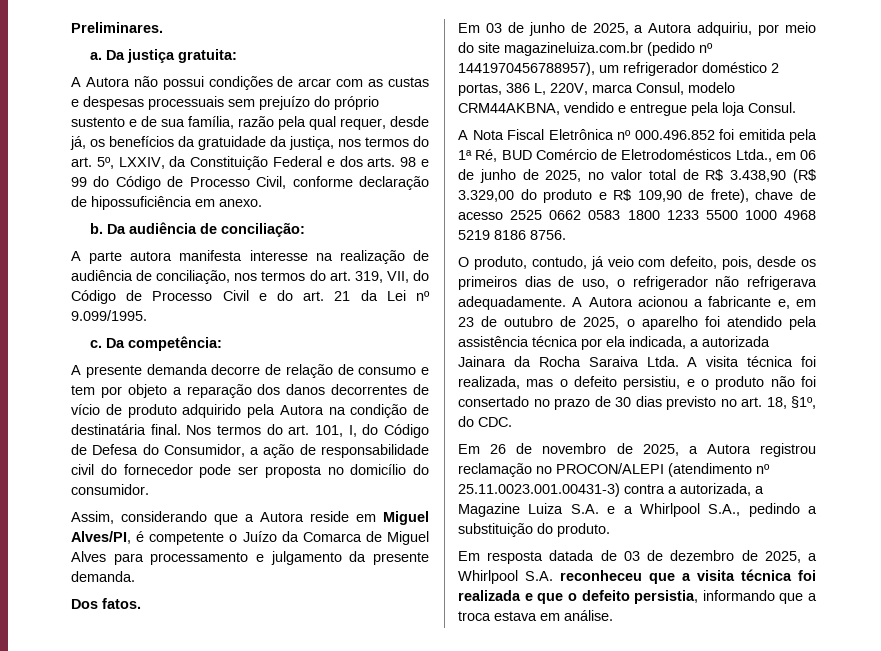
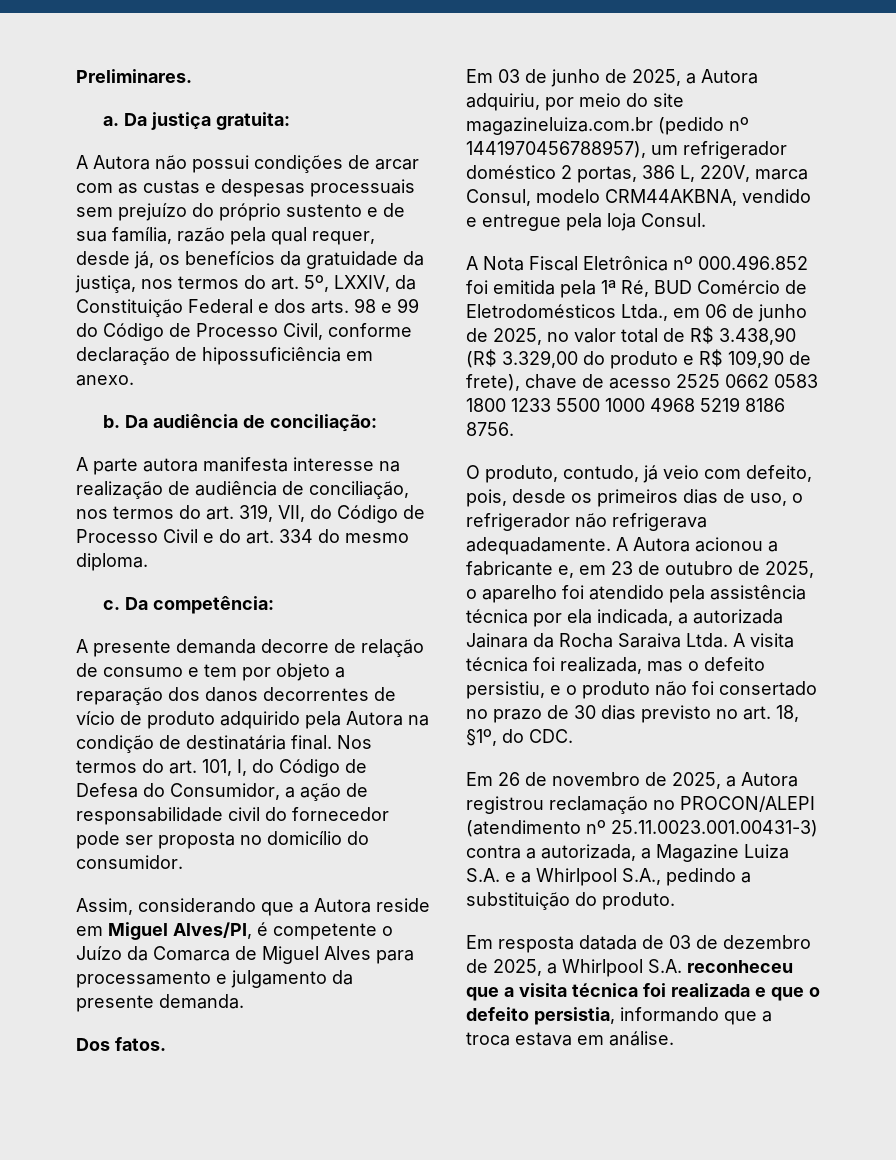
[334,290,430,301] [71,310,147,321] 21 da Lei nº 9.099/1995. -> [279,529,409,543] [76,553,148,571] 334 do mesmo diploma.

